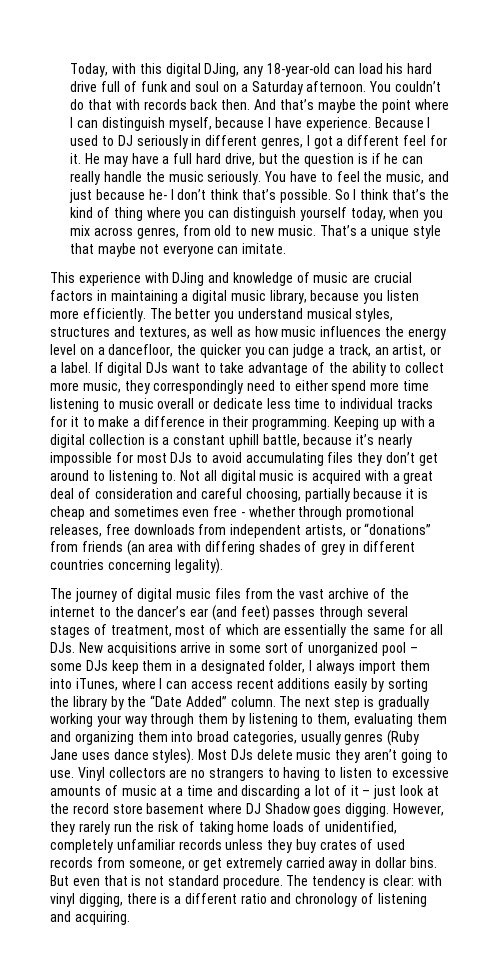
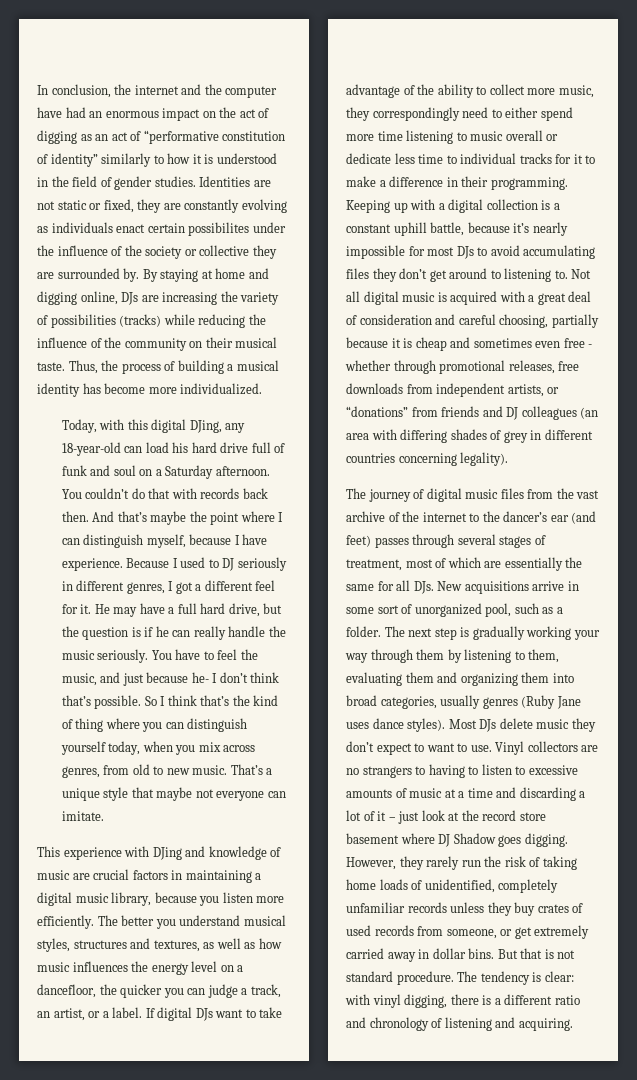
(70, 70) none -> [37,84,278,98] [37,107,270,121] [37,130,286,144] [37,153,277,167] [37,176,271,190] [37,199,287,213] [37,222,286,236] [37,245,277,259] [37,268,269,282] [37,291,280,305] [37,314,266,328] [37,337,278,351] [37,360,279,374] [37,383,263,397] In conclusion, the internet and the computer have had an enormous impact on the act of digging as an act of “performative constitution of identity” similarly to how it is understood in the field of gender studies. Identities are not static or fixed, they are constantly evolving as individuals enact certain possibilites under the influence of the society or collective they are surrounded by. By staying at home and digging online, DJs are increasing the variety of possibilities (tracks) while reducing the influence of the community on their musical taste. Thus, the process of building a musical identity has become more individualized. //
(123, 546) none -> [482,406,577,420] and DJ colleagues
[382,642,418,656] [50,660,430,674] [50,678,428,692] [50,695,276,710] pool – some DJs keep them in a designated folder, I always import them into iTunes, where I can access recent additions easily by sorting the library by the “Date Added” column. -> [485,603,563,617] [346,626,381,637] pool, such as a folder.
[364,749,432,763] aren’t going -> [346,741,455,755] don’t expect to want
[72,878,100,886] even -> (518, 954) none

